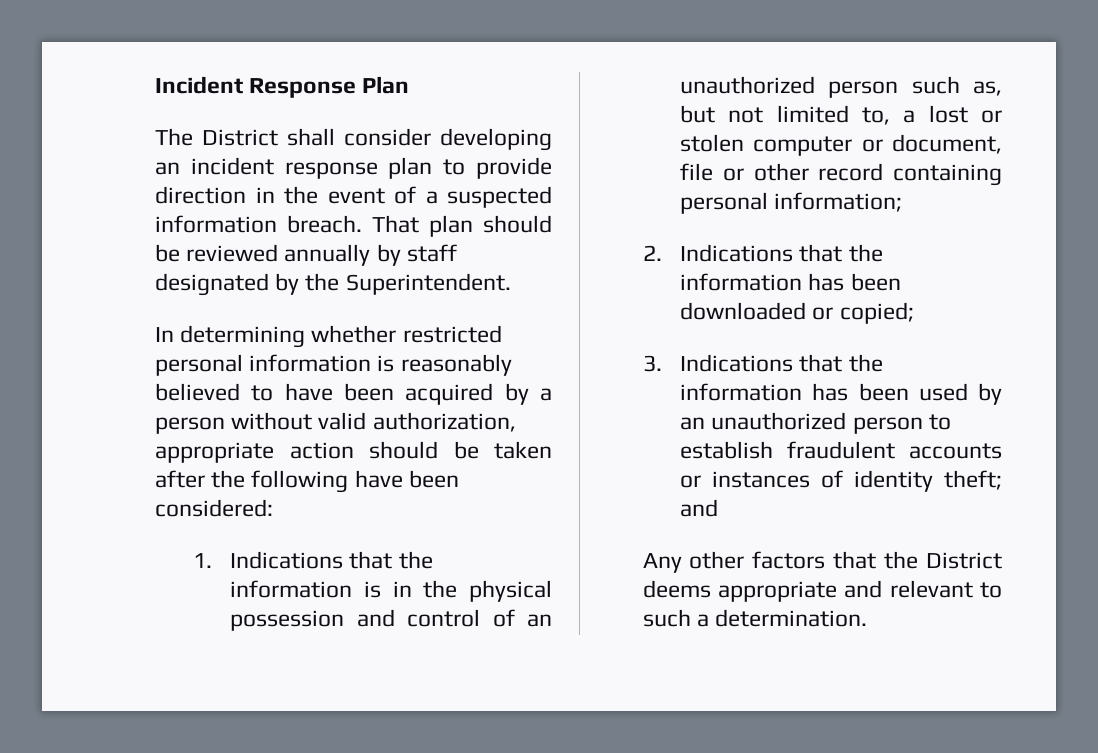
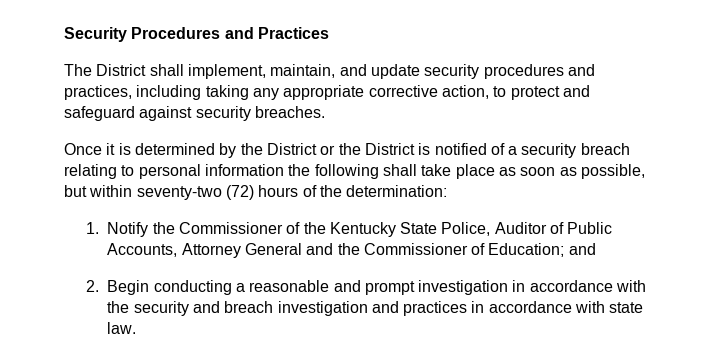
[155,76,410,98] Incident Response Plan -> [64,27,329,42] Security Procedures and Practices
[344,128,552,151] [155,157,552,179] [155,186,552,208] [155,215,552,237] [155,244,457,266] [155,273,511,296] [155,325,502,348] [155,354,512,376] [155,383,552,405] [155,412,516,434] [155,441,552,463] [155,470,459,493] [155,499,273,517] [192,551,433,569] [230,580,552,602] [230,609,552,631] [680,76,1002,98] [680,105,1002,125] [680,134,1002,156] [680,163,1002,186] [680,192,903,214] [642,244,883,262] [680,273,901,291] [680,302,914,324] [642,354,883,372] [680,383,1002,405] [680,412,951,434] [680,441,1002,459] [680,470,1002,492] [680,499,719,517] [642,551,1002,573] [642,580,1002,602] [642,609,867,627] consider developing an incident response plan to provide direction in the event of a suspected information breach. That plan should be reviewed annually by staff designated by the Superintendent. // In determining whether restricted personal information is reasonably believed to have been acquired by a person without valid authorization, appropriate action should be taken after the following have been considered: // 1. Indications that the information is in the physical possession and control of an unauthorized person such as, but not limited to, a lost or stolen computer or document, file or other record containing personal information; // 2. Indications that the information has been downloaded or copied; // 3. Indications that the information has been used by an unauthorized person to establish fraudulent accounts or instances of identity theft; and // Any other factors that the District deems appropriate and relevant to such a determination. -> [187,64,595,79] [64,85,590,100] [64,106,325,121] [64,143,630,158] [64,164,645,179] [64,185,448,200] [85,222,613,237] [107,243,596,258] [85,280,647,295] [107,301,644,316] [107,322,137,334] implement, maintain, and update security procedures and practices, including taking any appropriate corrective action, to protect and safeguard against security breaches. // Once it is determined by the District or the District is notified of a security breach relating to personal information the following shall take place as soon as possible, but within seventy-two (72) hours of the determination: // 1. Notify the Commissioner of the Kentucky State Police, Auditor of Public Accounts, Attorney General and the Commissioner of Education; and // 2. Begin conducting a reasonable and prompt investigation in accordance with the security and breach investigation and practices in accordance with state law.

